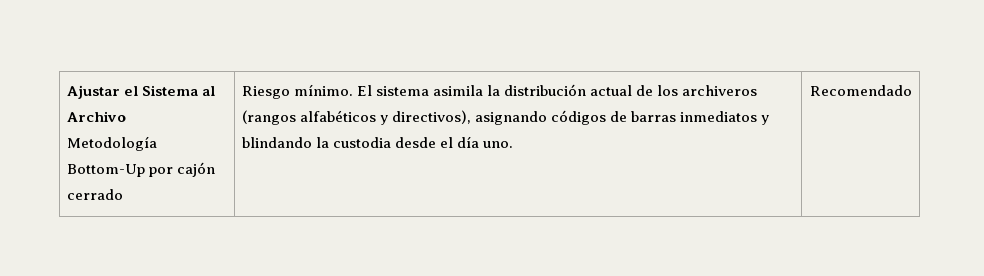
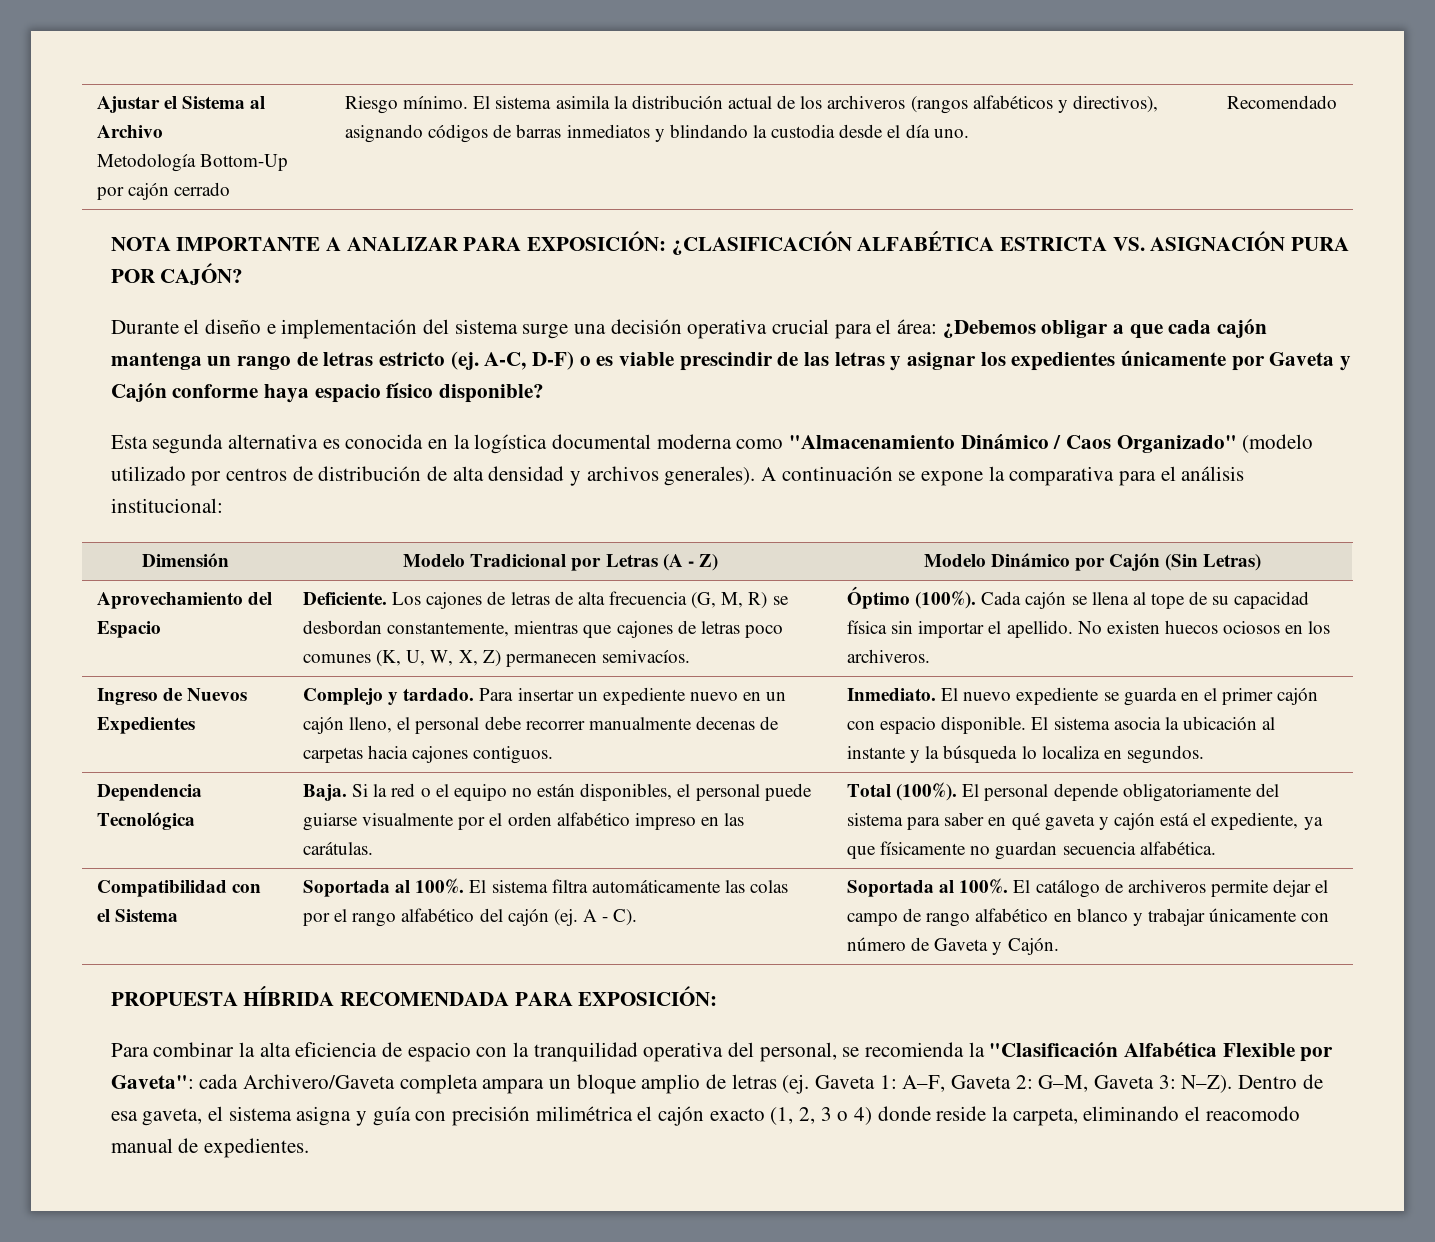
(912, 90) none -> [110,230,1349,255] [110,263,244,285] [110,318,1267,339] [110,350,1351,371] [110,382,544,403] [110,433,1314,454] [110,466,1245,486] [110,498,223,513] [142,553,229,567] [403,554,718,571] [923,553,1262,571] [97,592,273,609] [97,621,162,638] [303,591,789,609] [303,620,783,638] [303,650,690,667] [847,586,1310,609] [847,620,1331,638] [847,649,931,663] [97,688,248,705] [97,717,196,734] [303,687,787,705] [303,716,780,734] [303,745,554,764] [847,687,1319,706] [847,716,1276,734] [847,745,1204,764] [97,784,203,801] [97,812,196,830] [303,783,812,801] [303,812,745,831] [303,842,374,855] [847,782,1279,802] [847,812,1323,831] [847,841,1216,860] [97,880,262,897] [97,909,179,922] [303,878,789,897] [303,908,638,927] [847,878,1329,898] [847,908,1330,927] [847,937,1059,955] [110,985,718,1006] [110,1041,1334,1062] [110,1074,1323,1094] [110,1106,1300,1126] [110,1138,309,1158] // NOTA IMPORTANTE A ANALIZAR PARA EXPOSICIÓN: ¿CLASIFICACIÓN ALFABÉTICA ESTRICTA VS. ASIGNACIÓN PURA POR CAJÓN? // Durante el diseño e implementación del sistema surge una decisión operativa crucial para el área: ¿Debemos obligar a que cada cajón mantenga un rango de letras estricto (ej. A-C, D-F) o es viable prescindir de las letras y asignar los expedientes únicamente por Gaveta y Cajón conforme haya espacio físico disponible? // Esta segunda alternativa es conocida en la logística documental moderna como "Almacenamiento Dinámico / Caos Organizado" (modelo utilizado por centros de distribución de alta densidad y archivos generales). A continuación se expone la comparativa para el análisis institucional: // Dimensión | Modelo Tradicional por Letras (A - Z) | Modelo Dinámico por Cajón (Sin Letras) // Aprovechamiento del Espacio | Deficiente. Los cajones de letras de alta frecuencia (G, M, R) se desbordan constantemente, mientras que cajones de letras poco comunes (K, U, W, X, Z) permanecen semivacíos. | Óptimo (100%). Cada cajón se llena al tope de su capacidad física sin importar el apellido. No existen huecos ociosos en los archiveros. // Ingreso de Nuevos Expedientes | Complejo y tardado. Para insertar un expediente nuevo en un cajón lleno, el personal debe recorrer manualmente decenas de carpetas hacia cajones contiguos. | Inmediato. El nuevo expediente se guarda en el primer cajón con espacio disponible. El sistema asocia la ubicación al instante y la búsqueda lo localiza en segundos. // Dependencia Tecnológica | Baja. Si la red o el equipo no están disponibles, el personal puede guiarse visualmente por el orden alfabético impreso en las carátulas. | Total (100%). El personal depende obligatoriamente del sistema para saber en qué gaveta y cajón está el expediente, ya que físicamente no guardan secuencia alfabética. // Compatibilidad con el Sistema | Soportada al 100%. El sistema filtra automáticamente las colas por el rango alfabético del cajón (ej. A - C). | Soportada al 100%. El catálogo de archiveros permite dejar el campo de rango alfabético en blanco y trabajar únicamente con número de Gaveta y Cajón. // PROPUESTA HÍBRIDA RECOMENDADA PARA EXPOSICIÓN: // Para combinar la alta eficiencia de espacio con la tranquilidad operativa del personal, se recomienda la "Clasificación Alfabética Flexible por Gaveta": cada Archivero/Gaveta completa ampara un bloque amplio de letras (ej. Gaveta 1: A–F, Gaveta 2: G–M, Gaveta 3: N–Z). Dentro de esa gaveta, el sistema asigna y guía con precisión milimétrica el cajón exacto (1, 2, 3 o 4) donde reside la carpeta, eliminando el reacomodo manual de expedientes.

